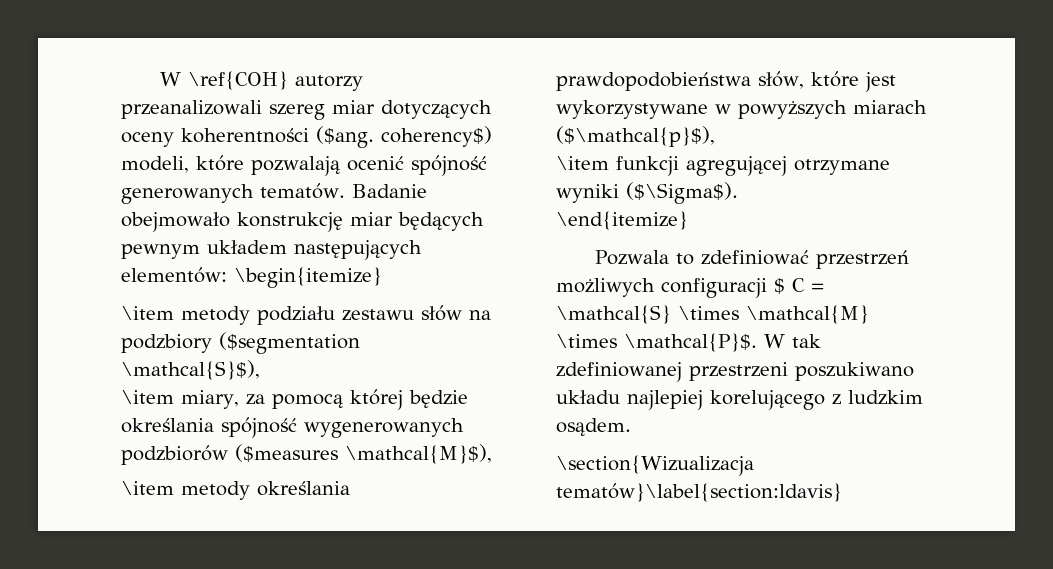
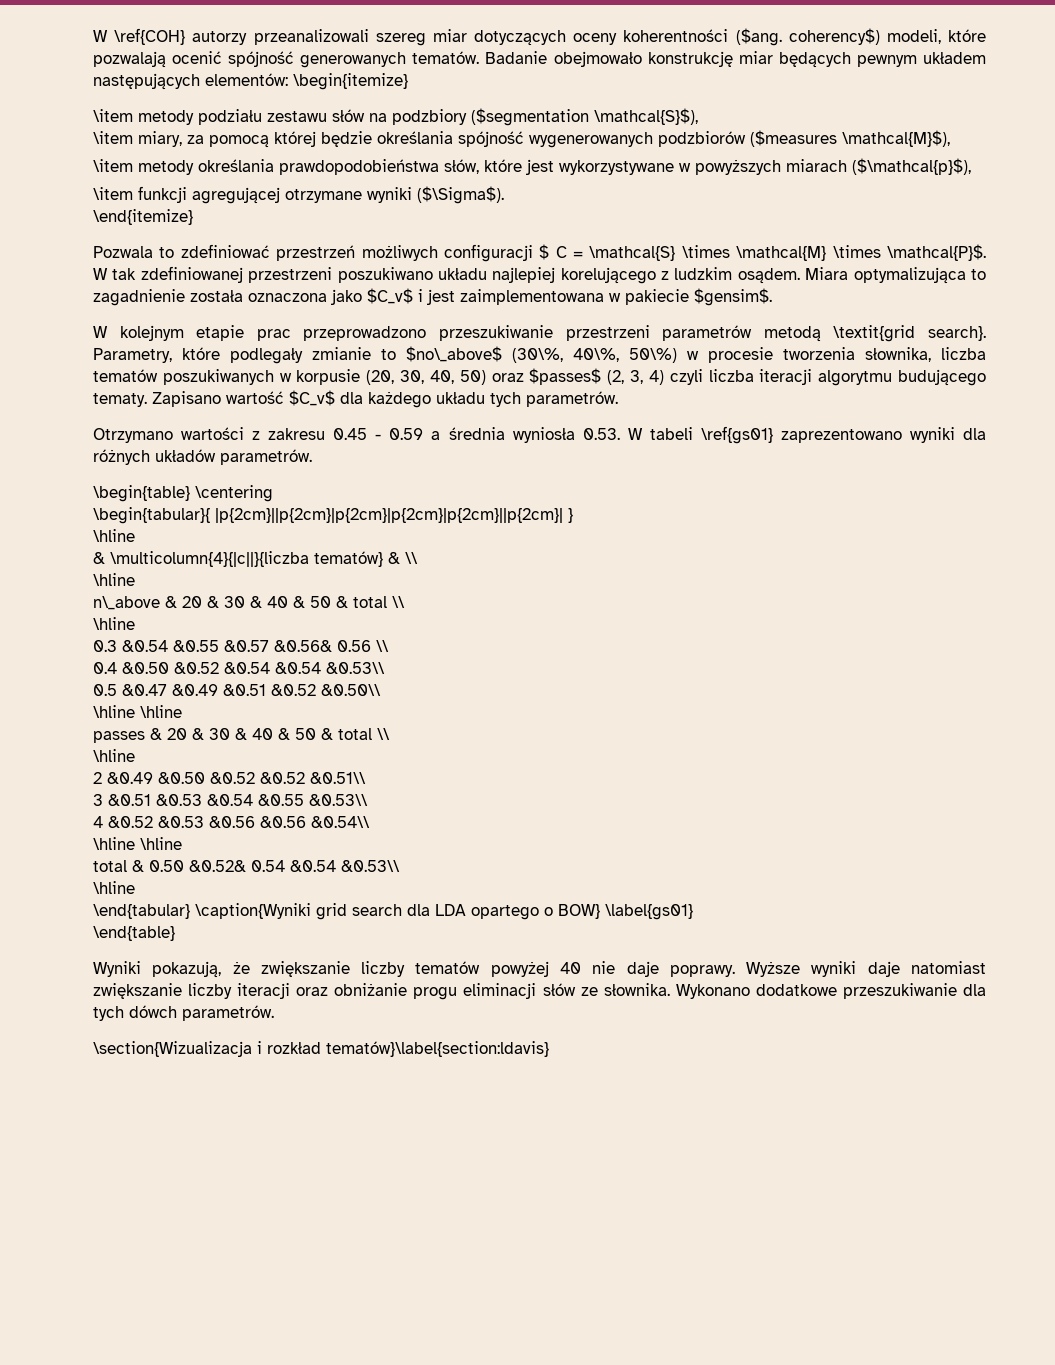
(631, 427) none -> [805,267,986,284] [93,288,772,306] [93,325,987,342] [93,346,986,364] [93,368,987,386] [93,390,618,408] [93,426,986,444] [93,449,312,465] [93,485,273,502] [93,507,573,524] [93,529,135,542] [93,551,418,567] [93,573,135,586] [93,596,405,610] [93,617,135,630] [93,640,389,652] [93,662,385,674] [93,684,381,696] [93,705,182,718] [93,728,390,743] [93,749,135,762] [93,772,366,784] [93,794,368,806] [93,816,370,828] [93,837,182,850] [93,860,400,872] [93,881,135,894] [93,903,693,920] [93,926,175,941] [93,961,987,978] [93,983,987,1000] [93,1005,274,1021] Miara optymalizująca to zagadnienie została oznaczona jako $C_v$ i jest zaimplementowana w pakiecie $gensim$. // W kolejnym etapie prac przeprowadzono przeszukiwanie przestrzeni parametrów metodą \textit{grid search}. Parametry, które podlegały zmianie to $no\_above$ (30\%, 40\%, 50\%) w procesie tworzenia słownika, liczba tematów poszukiwanych w korpusie (20, 30, 40, 50) oraz $passes$ (2, 3, 4) czyli liczba iteracji algorytmu budującego tematy. Zapisano wartość $C_v$ dla każdego układu tych parametrów. // Otrzymano wartości z zakresu 0.45 - 0.59 a średnia wyniosła 0.53. W tabeli \ref{gs01} zaprezentowano wyniki dla różnych układów parametrów. // \begin{table} \centering // \begin{tabular}{ |p{2cm}||p{2cm}|p{2cm}|p{2cm}|p{2cm}||p{2cm}| } // \hline // & \multicolumn{4}{|c||}{liczba tematów} & \\ // \hline // n\_above & 20 & 30 & 40 & 50 & total \\ // \hline // 0.3 &0.54 &0.55 &0.57 &0.56& 0.56 \\ // 0.4 &0.50 &0.52 &0.54 &0.54 &0.53\\ // 0.5 &0.47 &0.49 &0.51 &0.52 &0.50\\ // \hline \hline // passes & 20 & 30 & 40 & 50 & total \\ // \hline // 2 &0.49 &0.50 &0.52 &0.52 &0.51\\ // 3 &0.51 &0.53 &0.54 &0.55 &0.53\\ // 4 &0.52 &0.53 &0.56 &0.56 &0.54\\ // \hline \hline // total & 0.50 &0.52& 0.54 &0.54 &0.53\\ // \hline // \end{tabular} \caption{Wyniki grid search dla LDA opartego o BOW} \label{gs01} // \end{table} // Wyniki pokazują, że zwiększanie liczby tematów powyżej 40 nie daje poprawy. Wyższe wyniki daje natomiast zwiększanie liczby iteracji oraz obniżanie progu eliminacji słów ze słownika. Wykonano dodatkowe przeszukiwanie dla tych dówch parametrów.
(754, 465) none -> [257,1041,321,1054] i rozkład

